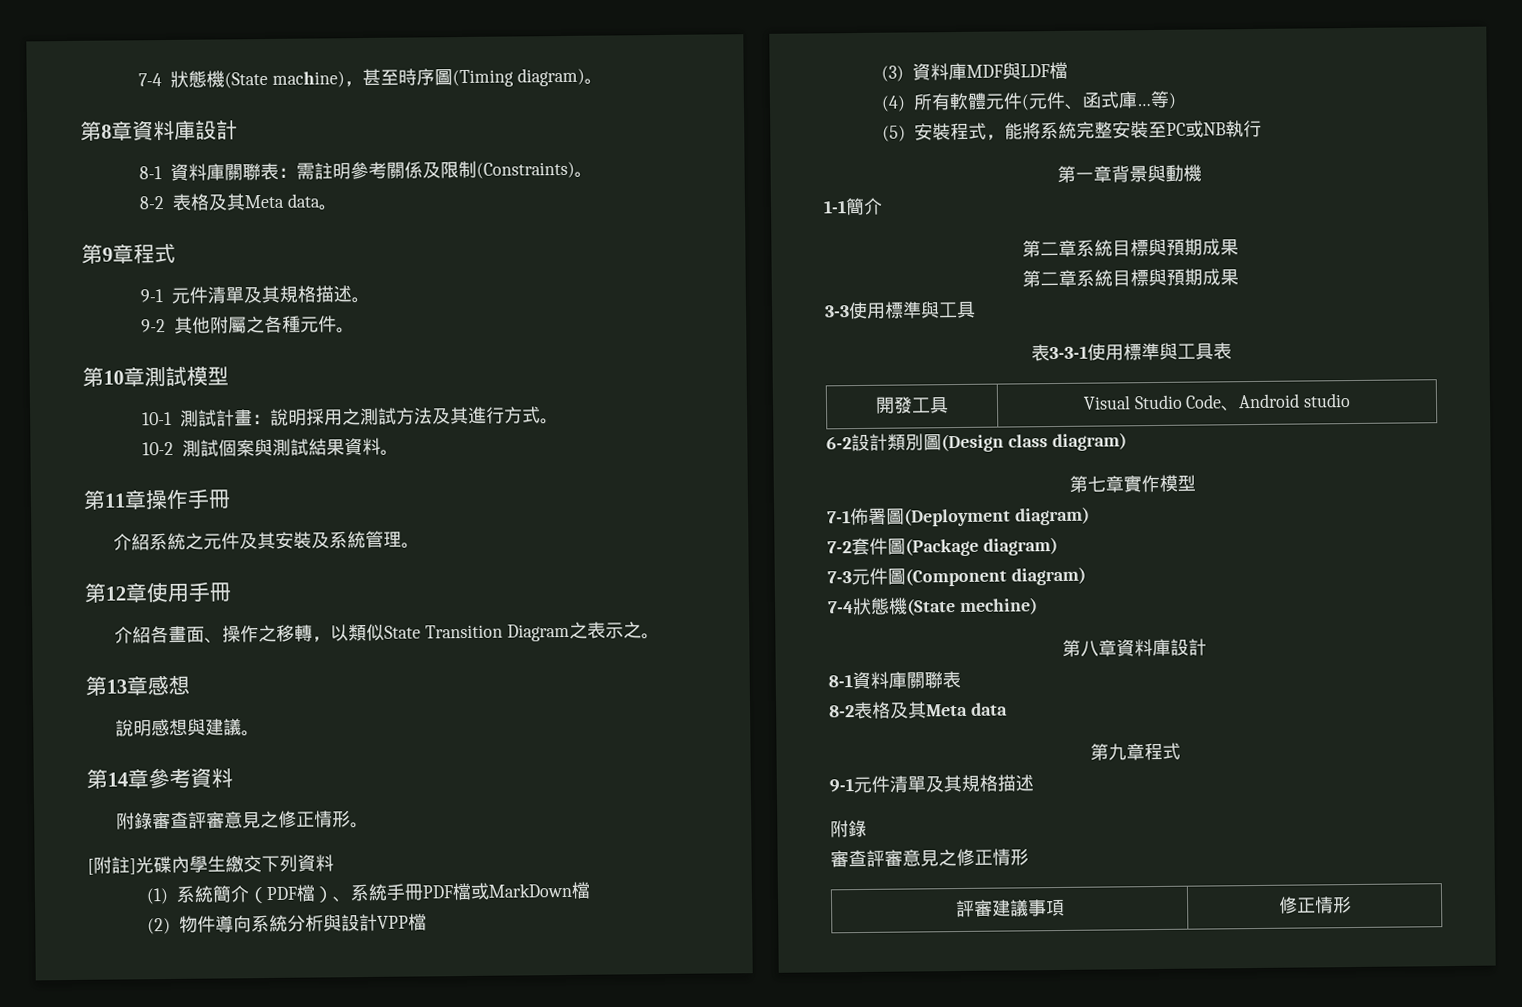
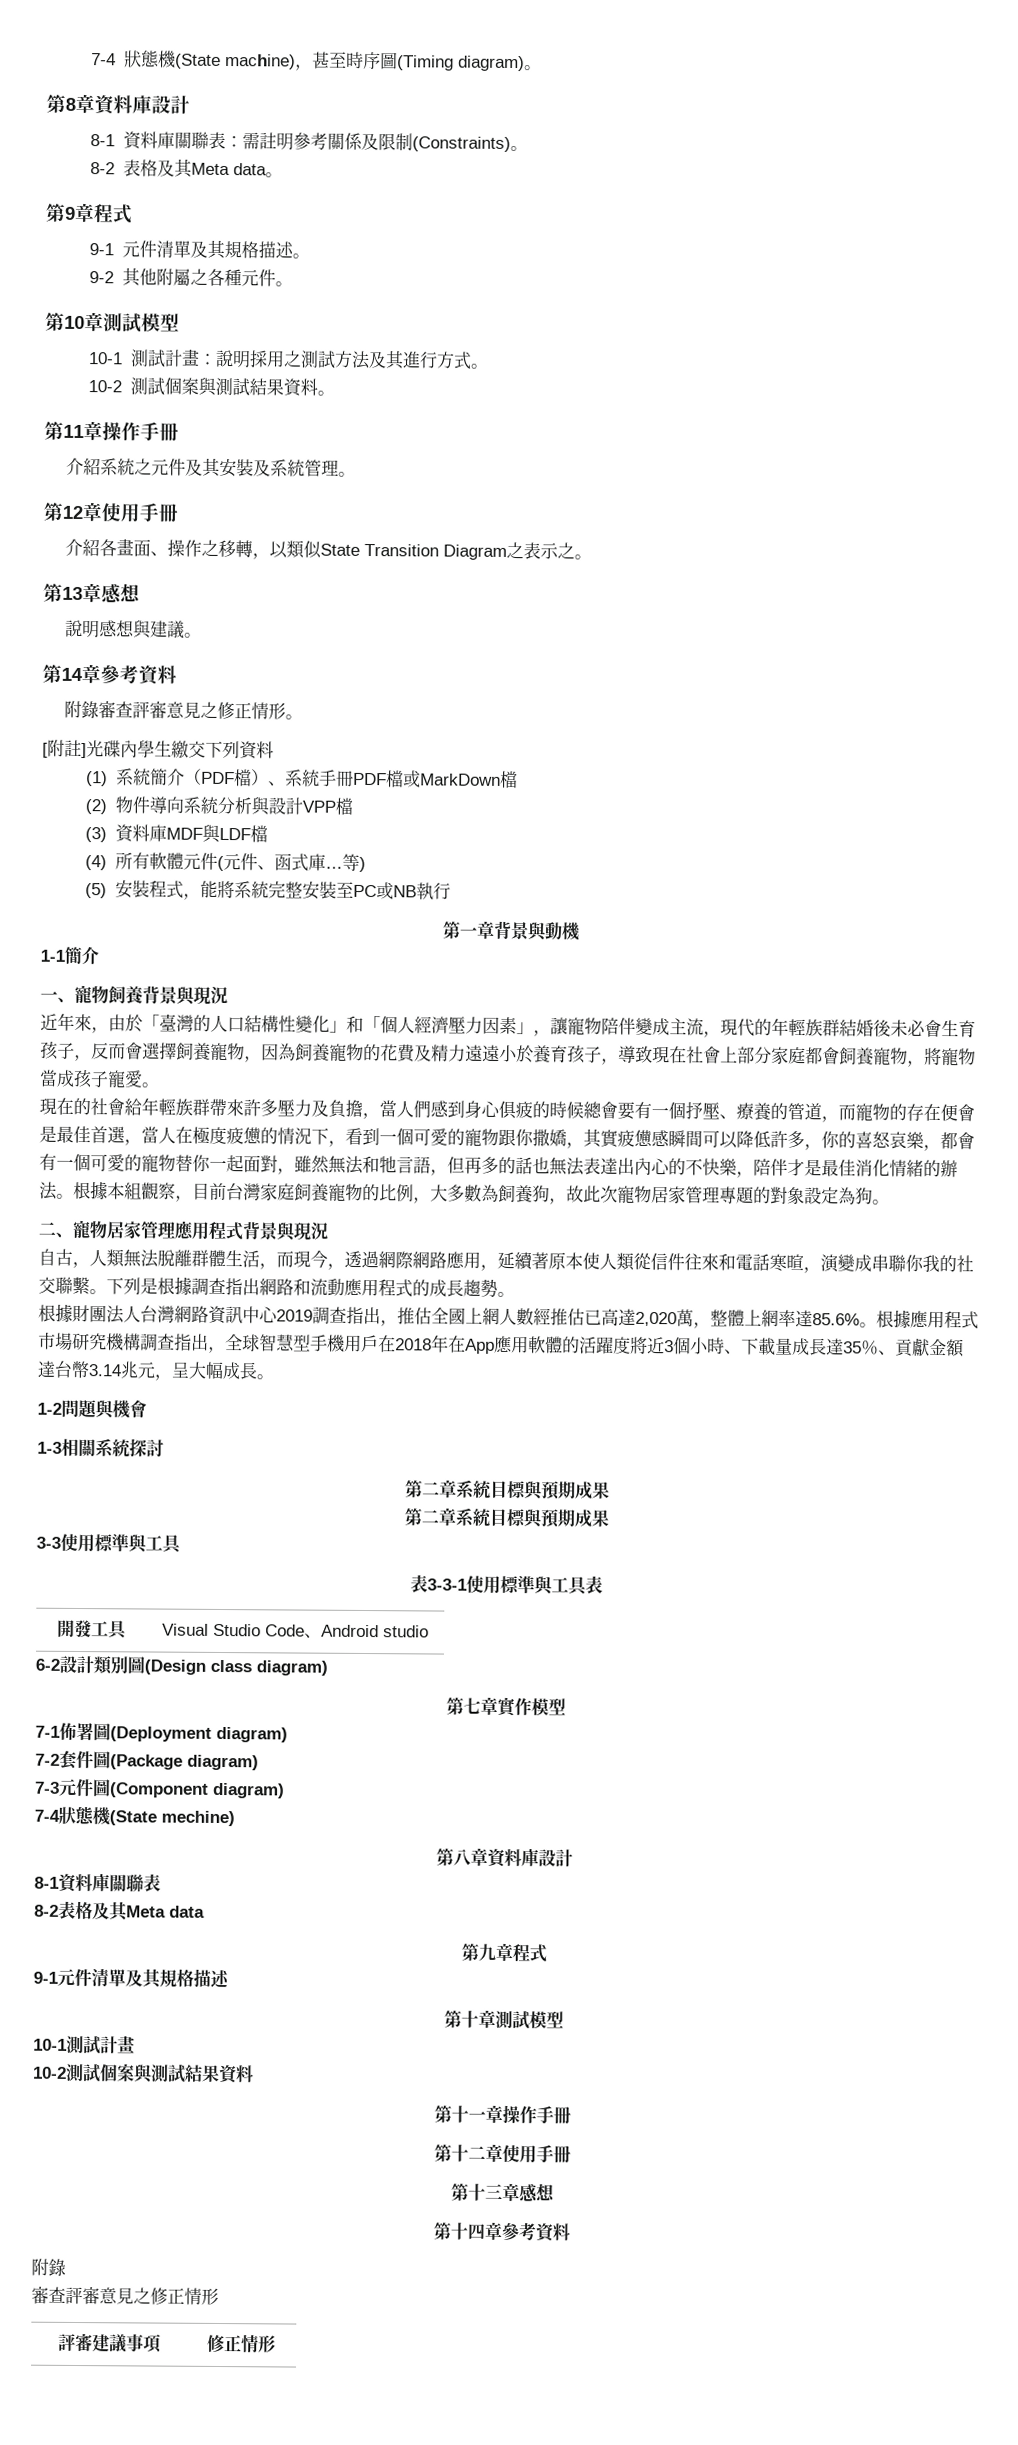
(883, 206) none -> [40,984,228,1006] [40,1012,976,1038] [40,1041,976,1067] [39,1069,159,1089] [39,1097,975,1123] [39,1125,975,1152] [39,1153,958,1178] [39,1181,890,1205] [38,1219,328,1242] [38,1248,974,1274] [38,1276,515,1298] [38,1303,979,1330] [38,1332,965,1358] [37,1360,274,1381] [37,1399,147,1420] [37,1438,164,1458] // 一、寵物飼養背景與現況 // 近年來，由於「臺灣的人口結構性變化」和「個人經濟壓力因素」，讓寵物陪伴變成主流，現代的年輕族群結婚後未必會生育孩子，反而會選擇飼養寵物，因為飼養寵物的花費及精力遠遠小於養育孩子，導致現在社會上部分家庭都會飼養寵物，將寵物當成孩子寵愛。 // 現在的社會給年輕族群帶來許多壓力及負擔，當人們感到身心俱疲的時候總會要有一個抒壓、療養的管道，而寵物的存在便會是最佳首選，當人在極度疲憊的情況下，看到一個可愛的寵物跟你撒嬌，其實疲憊感瞬間可以降低許多，你的喜怒哀樂，都會有一個可愛的寵物替你一起面對，雖然無法和牠言語，但再多的話也無法表達出內心的不快樂，陪伴才是最佳消化情緒的辦法。根據本組觀察，目前台灣家庭飼養寵物的比例，大多數為飼養狗，故此次寵物居家管理專題的對象設定為狗。 // 二、寵物居家管理應用程式背景與現況 // 自古，人類無法脫離群體生活，而現今，透過網際網路應用，延續著原本使人類從信件往來和電話寒暄，演變成串聯你我的社交聯繫。下列是根據調查指出網路和流動應用程式的成長趨勢。 // 根據財團法人台灣網路資訊中心2019調查指出，推估全國上網人數經推估已高達2,020萬，整體上網率達85.6%。根據應用程式市場研究機構調查指出，全球智慧型手機用戶在2018年在App應用軟體的活躍度將近3個小時、下載量成長達35％、貢獻金額達台幣3.14兆元，呈大幅成長。 // 1-2問題與機會 // 1-3相關系統探討
(1034, 783) none -> [443,2009,564,2030] [33,2035,135,2055] [33,2063,254,2084] [434,2104,571,2124] [434,2143,571,2164] [451,2182,555,2203] [433,2221,571,2242] // 第十章測試模型 // 10-1測試計畫 // 10-2測試個案與測試結果資料 // 第十一章操作手冊 // 第十二章使用手冊 // 第十三章感想 // 第十四章參考資料

